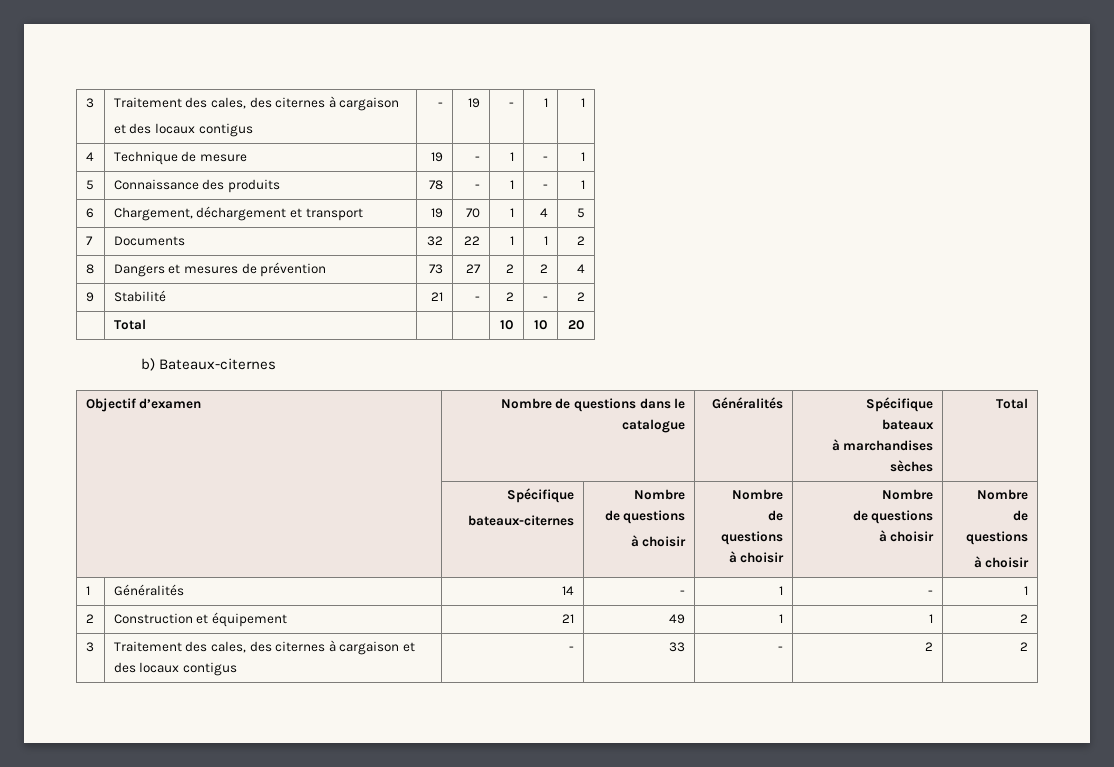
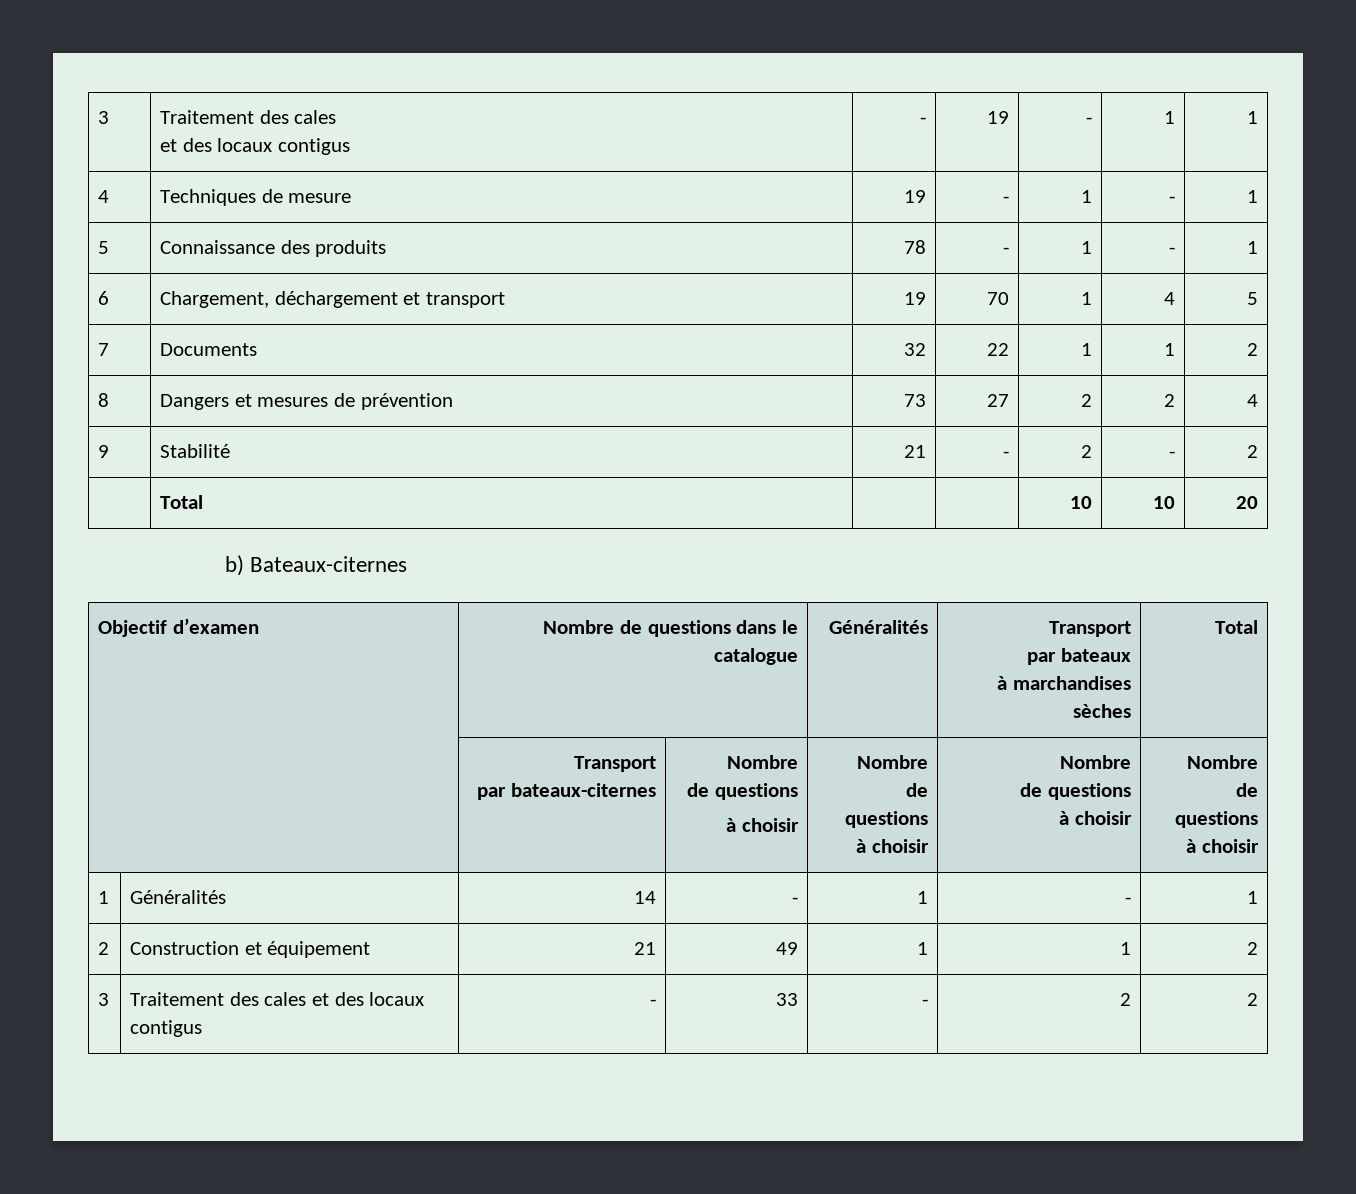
[85,98,94,108] [113,96,400,111] 3 | Traitement des cales, des citernes à cargaison -> [98,111,110,124] [160,110,337,124] 3 | Traitement des cales
[113,151,178,165] Technique -> [160,189,257,206] Techniques
[866,397,934,412] Spécifique // -> [1048,621,1131,637] [1027,652,1057,665] Transport // par
[507,488,575,503] Spécifique // -> [573,756,656,772] [477,787,507,800] Transport // par
[210,640,400,655] cales, des citernes à cargaison -> [264,992,307,1006] cales

